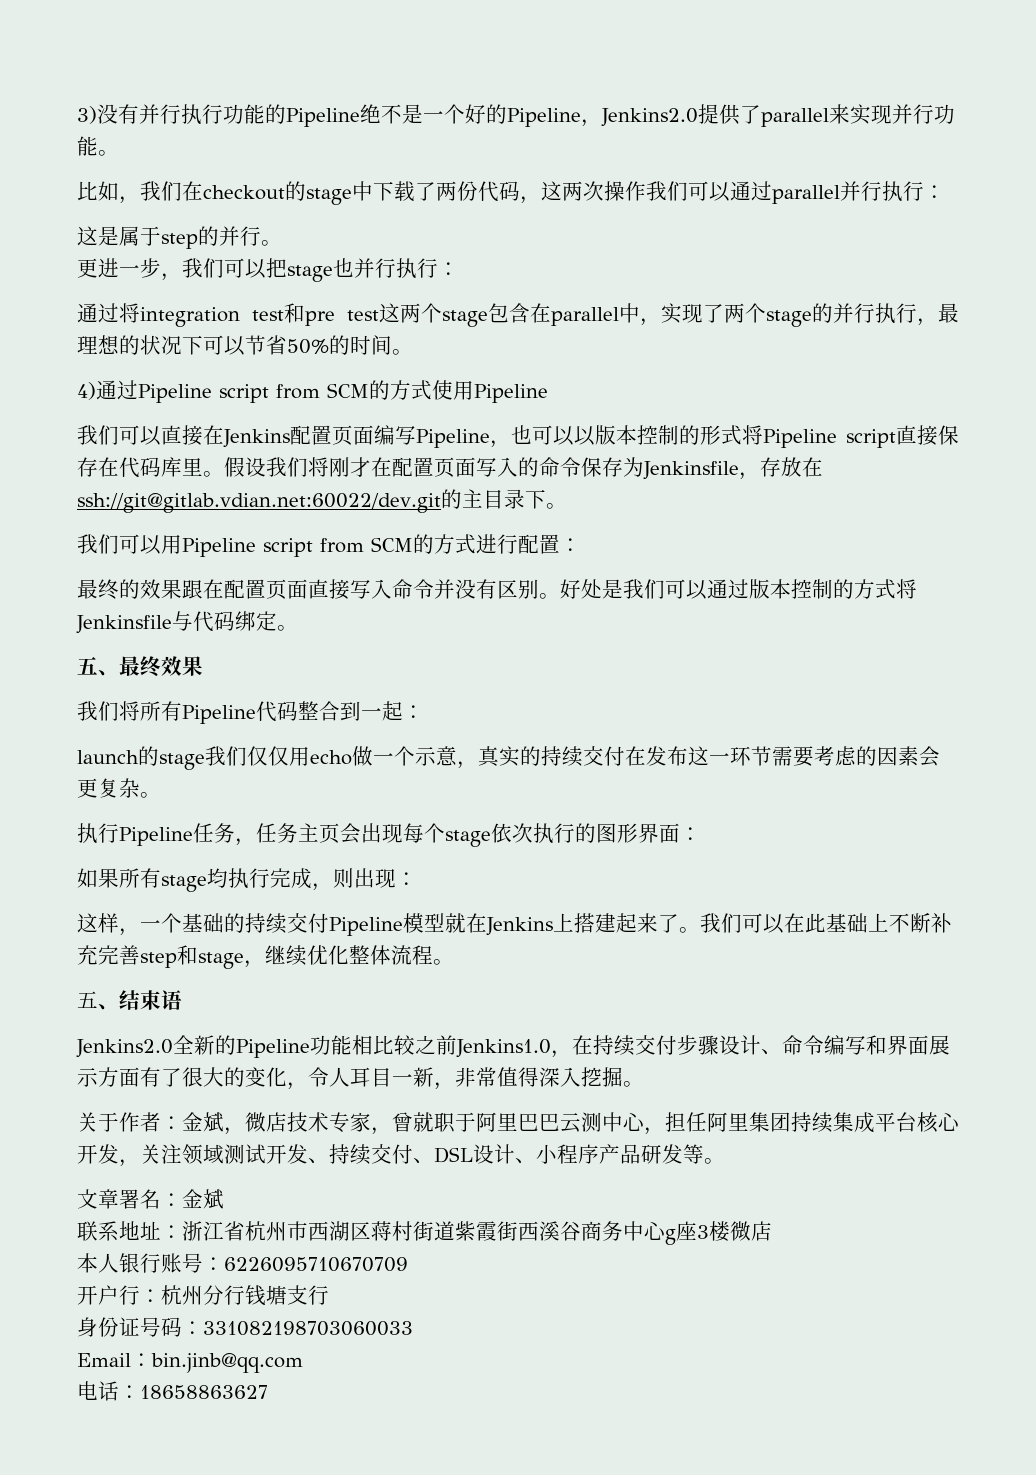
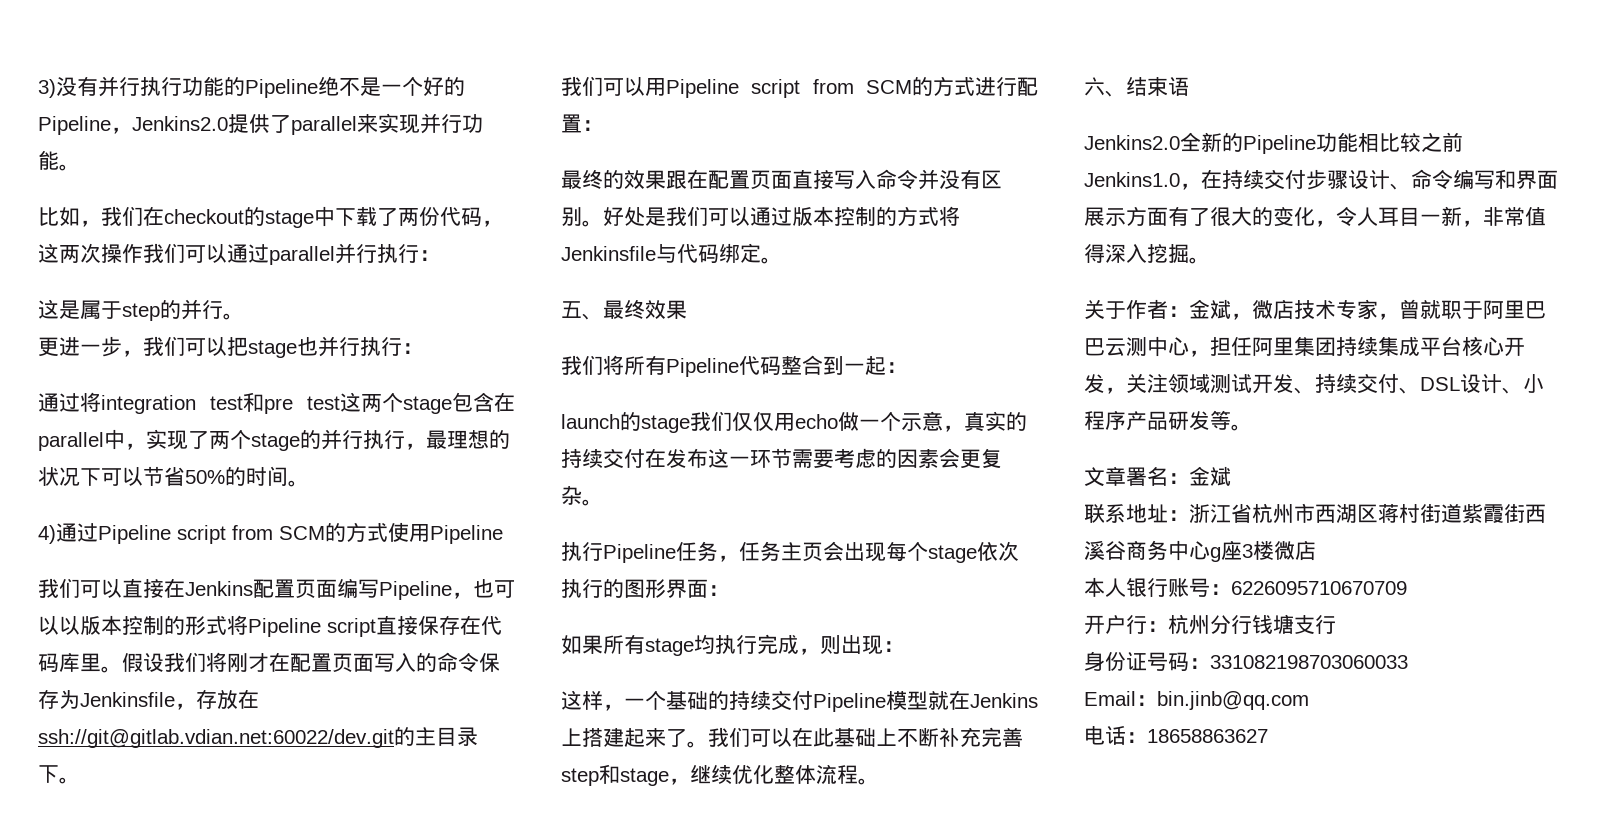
[77,991,98,1008] 五 -> [1084,77,1105,96] 六

